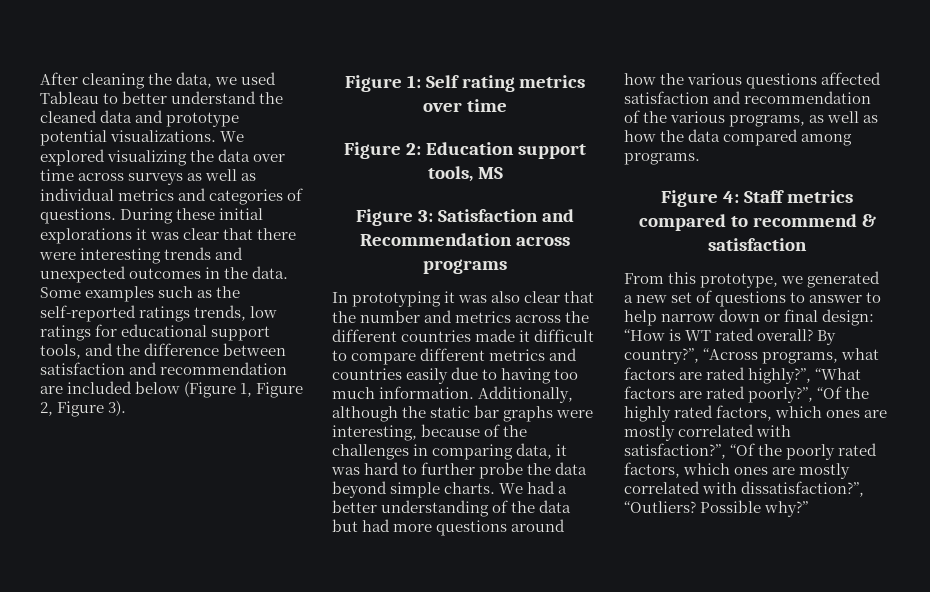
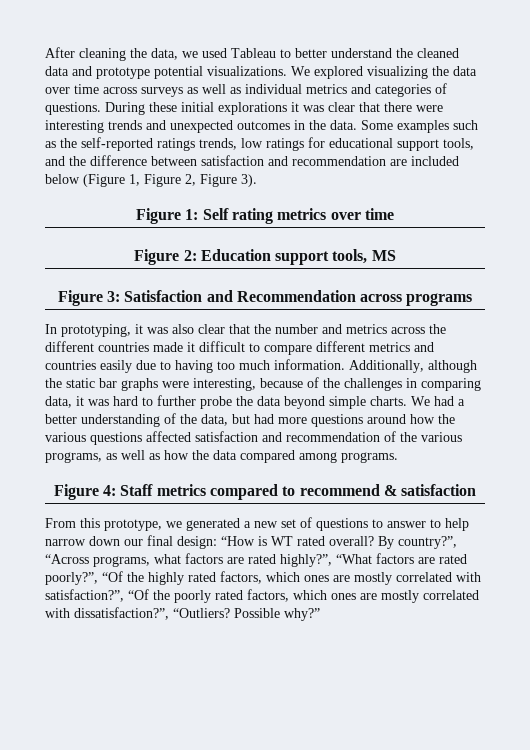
[352,291,442,307] prototyping -> [61,324,131,337] prototyping,
[539,500,572,513] data -> [201,414,228,426] data,
[764,314,781,322] or -> [124,539,143,546] our

